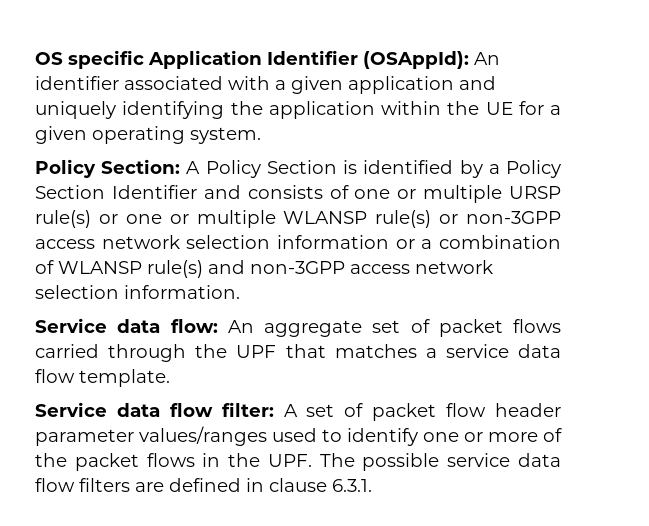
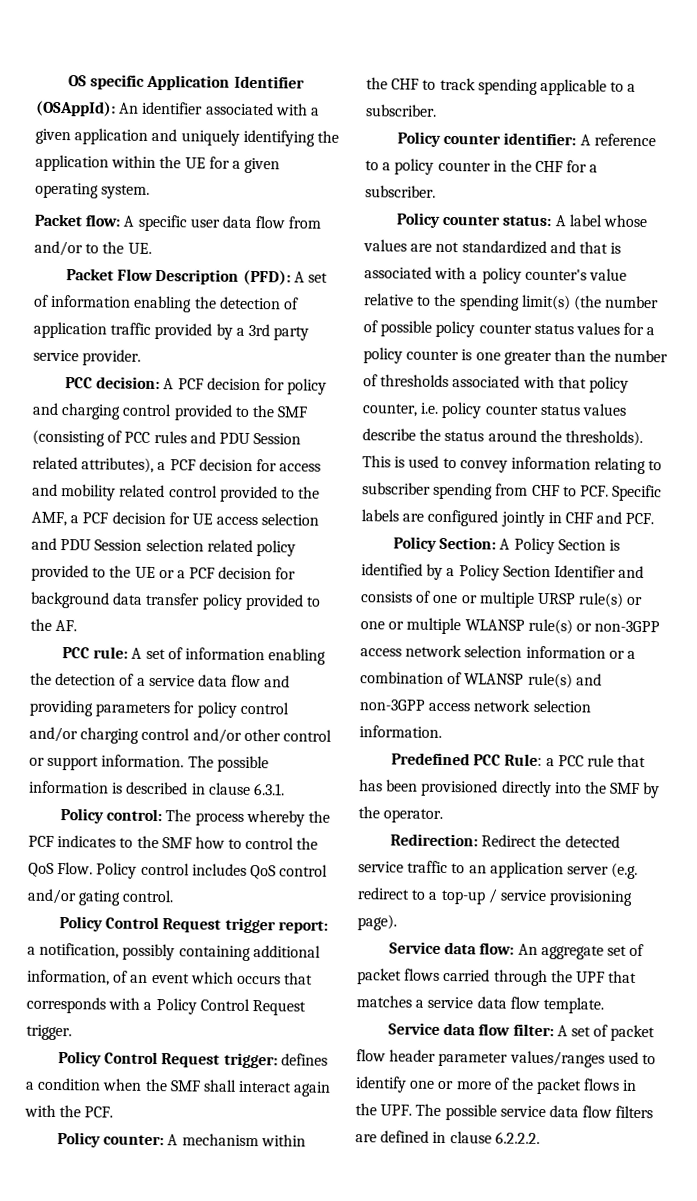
(261, 135) none -> [34,213,322,232] [34,240,152,257] [66,268,329,286] [34,294,299,313] [33,321,310,341] [33,349,142,366] [65,376,328,395] [32,402,308,421] [32,429,302,447] [32,456,322,473] [32,483,321,503] [31,511,320,527] [31,537,296,557] [31,564,297,582] [30,591,321,611] [30,618,78,632] [62,646,327,665] [30,672,291,688] [29,699,289,718] [29,726,332,744] [29,754,269,773] [29,780,285,796] [60,808,331,827] [28,835,319,850] [28,862,329,880] [27,888,175,906] [59,916,328,934] [27,942,321,962] [27,969,314,986] [26,996,306,1016] [26,1024,72,1041] [58,1051,328,1069] [25,1077,332,1097] [24,1104,114,1118] [57,1132,306,1148] [366,77,637,96] [365,104,437,117] [397,131,656,147] [365,158,599,175] [365,185,436,198] [396,212,648,228] [363,239,622,255] [364,266,627,284] [364,293,660,311] [363,320,656,338] [363,347,669,366] [363,374,629,393] [362,401,627,419] [362,428,643,447] [362,455,663,475] [362,482,663,502] [361,509,655,528] // Packet flow: A specific user data flow from and/or to the UE. // Packet Flow Description (PFD): A set of information enabling the detection of application traffic provided by a 3rd party service provider. // PCC decision: A PCF decision for policy and charging control provided to the SMF (consisting of PCC rules and PDU Session related attributes), a PCF decision for access and mobility related control provided to the AMF, a PCF decision for UE access selection and PDU Session selection related policy provided to the UE or a PCF decision for background data transfer policy provided to the AF. // PCC rule: A set of information enabling the detection of a service data flow and providing parameters for policy control and/or charging control and/or other control or support information. The possible information is described in clause 6.3.1. // Policy control: The process whereby the PCF indicates to the SMF how to control the QoS Flow. Policy control includes QoS control and/or gating control. // Policy Control Request trigger report: a notification, possibly containing additional information, of an event which occurs that corresponds with a Policy Control Request trigger. // Policy Control Request trigger: defines a condition when the SMF shall interact again with the PCF. // Policy counter: A mechanism within the CHF to track spending applicable to a subscriber. // Policy counter identifier: A reference to a policy counter in the CHF for a subscriber. // Policy counter status: A label whose values are not standardized and that is associated with a policy counter's value relative to the spending limit(s) (the number of possible policy counter status values for a policy counter is one greater than the number of thresholds associated with that policy counter, i.e. policy counter status values describe the status around the thresholds). This is used to convey information relating to subscriber spending from CHF to PCF. Specific labels are configured jointly in CHF and PCF.
(240, 292) none -> [391,752,647,768] [359,779,661,799] [358,806,444,823] [390,833,620,848] [358,860,639,879] [357,887,634,906] [357,914,397,931] // Predefined PCC Rule: a PCC rule that has been provisioned directly into the SMF by the operator. // Redirection: Redirect the detected service traffic to an application server (e.g. redirect to a top-up / service provisioning page).
[332,479,372,492] 6.3.1. -> [494,1131,540,1144] 6.2.2.2.

